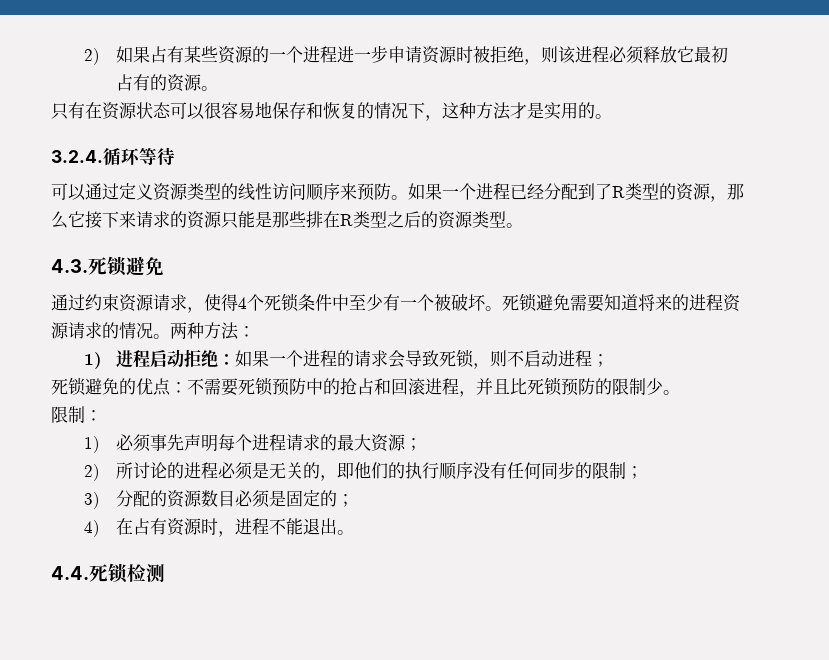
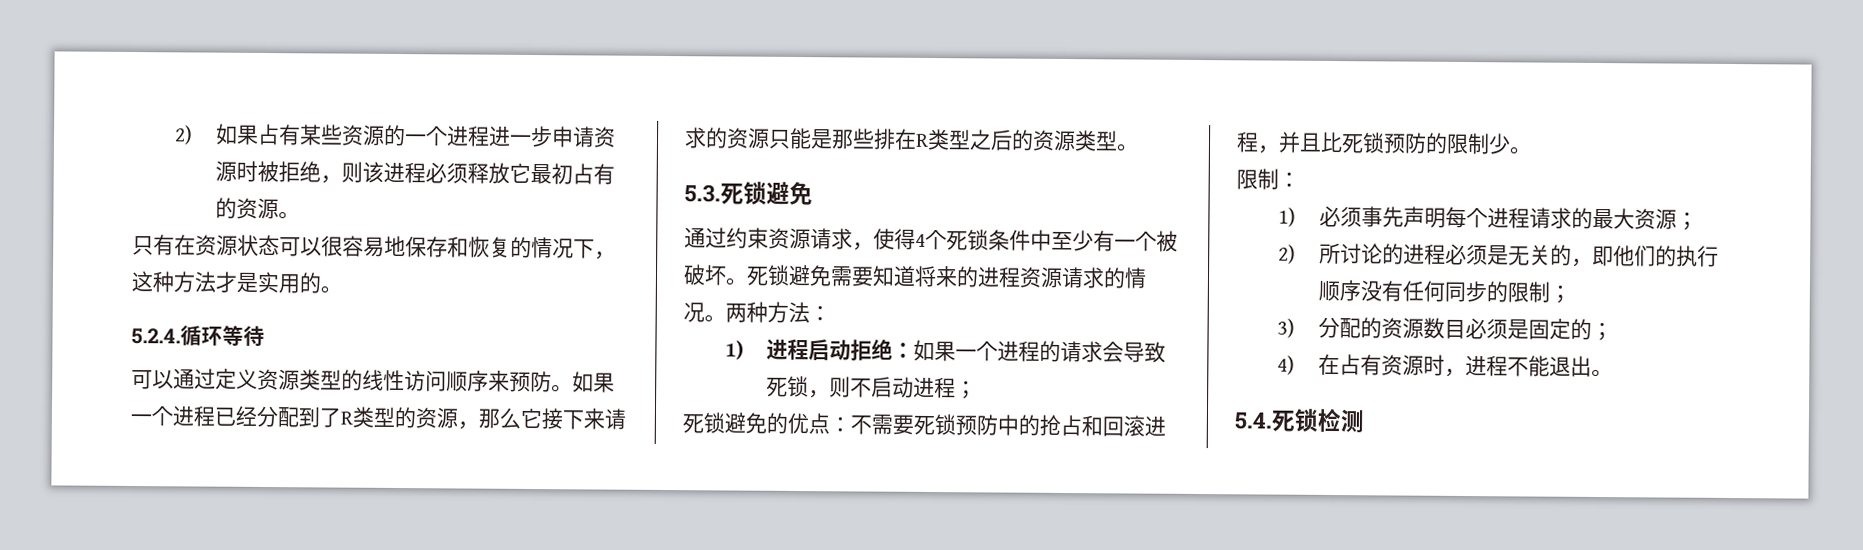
[51,150,103,163] 3.2.4. -> [131,327,181,345] 5.2.4.
[51,259,88,273] 4.3. -> [684,184,721,203] 5.3.
[51,566,89,580] 4.4. -> [1234,412,1272,430] 5.4.

